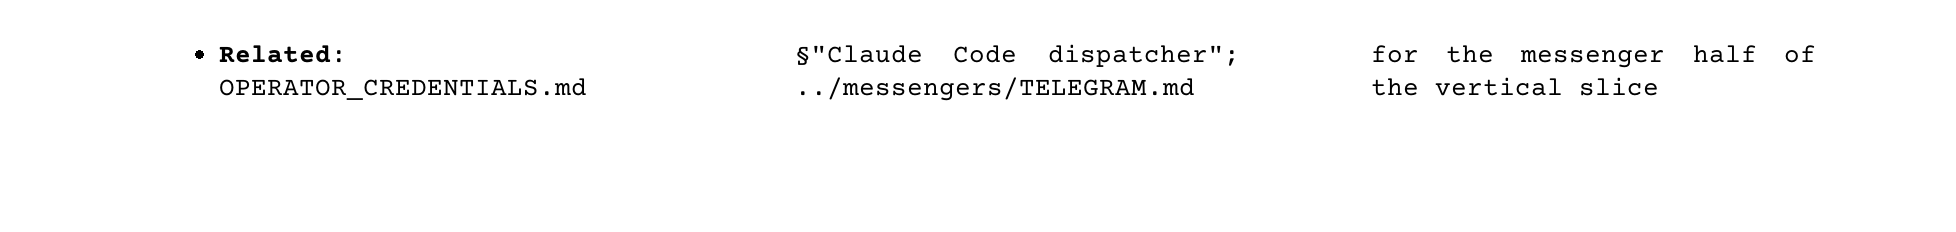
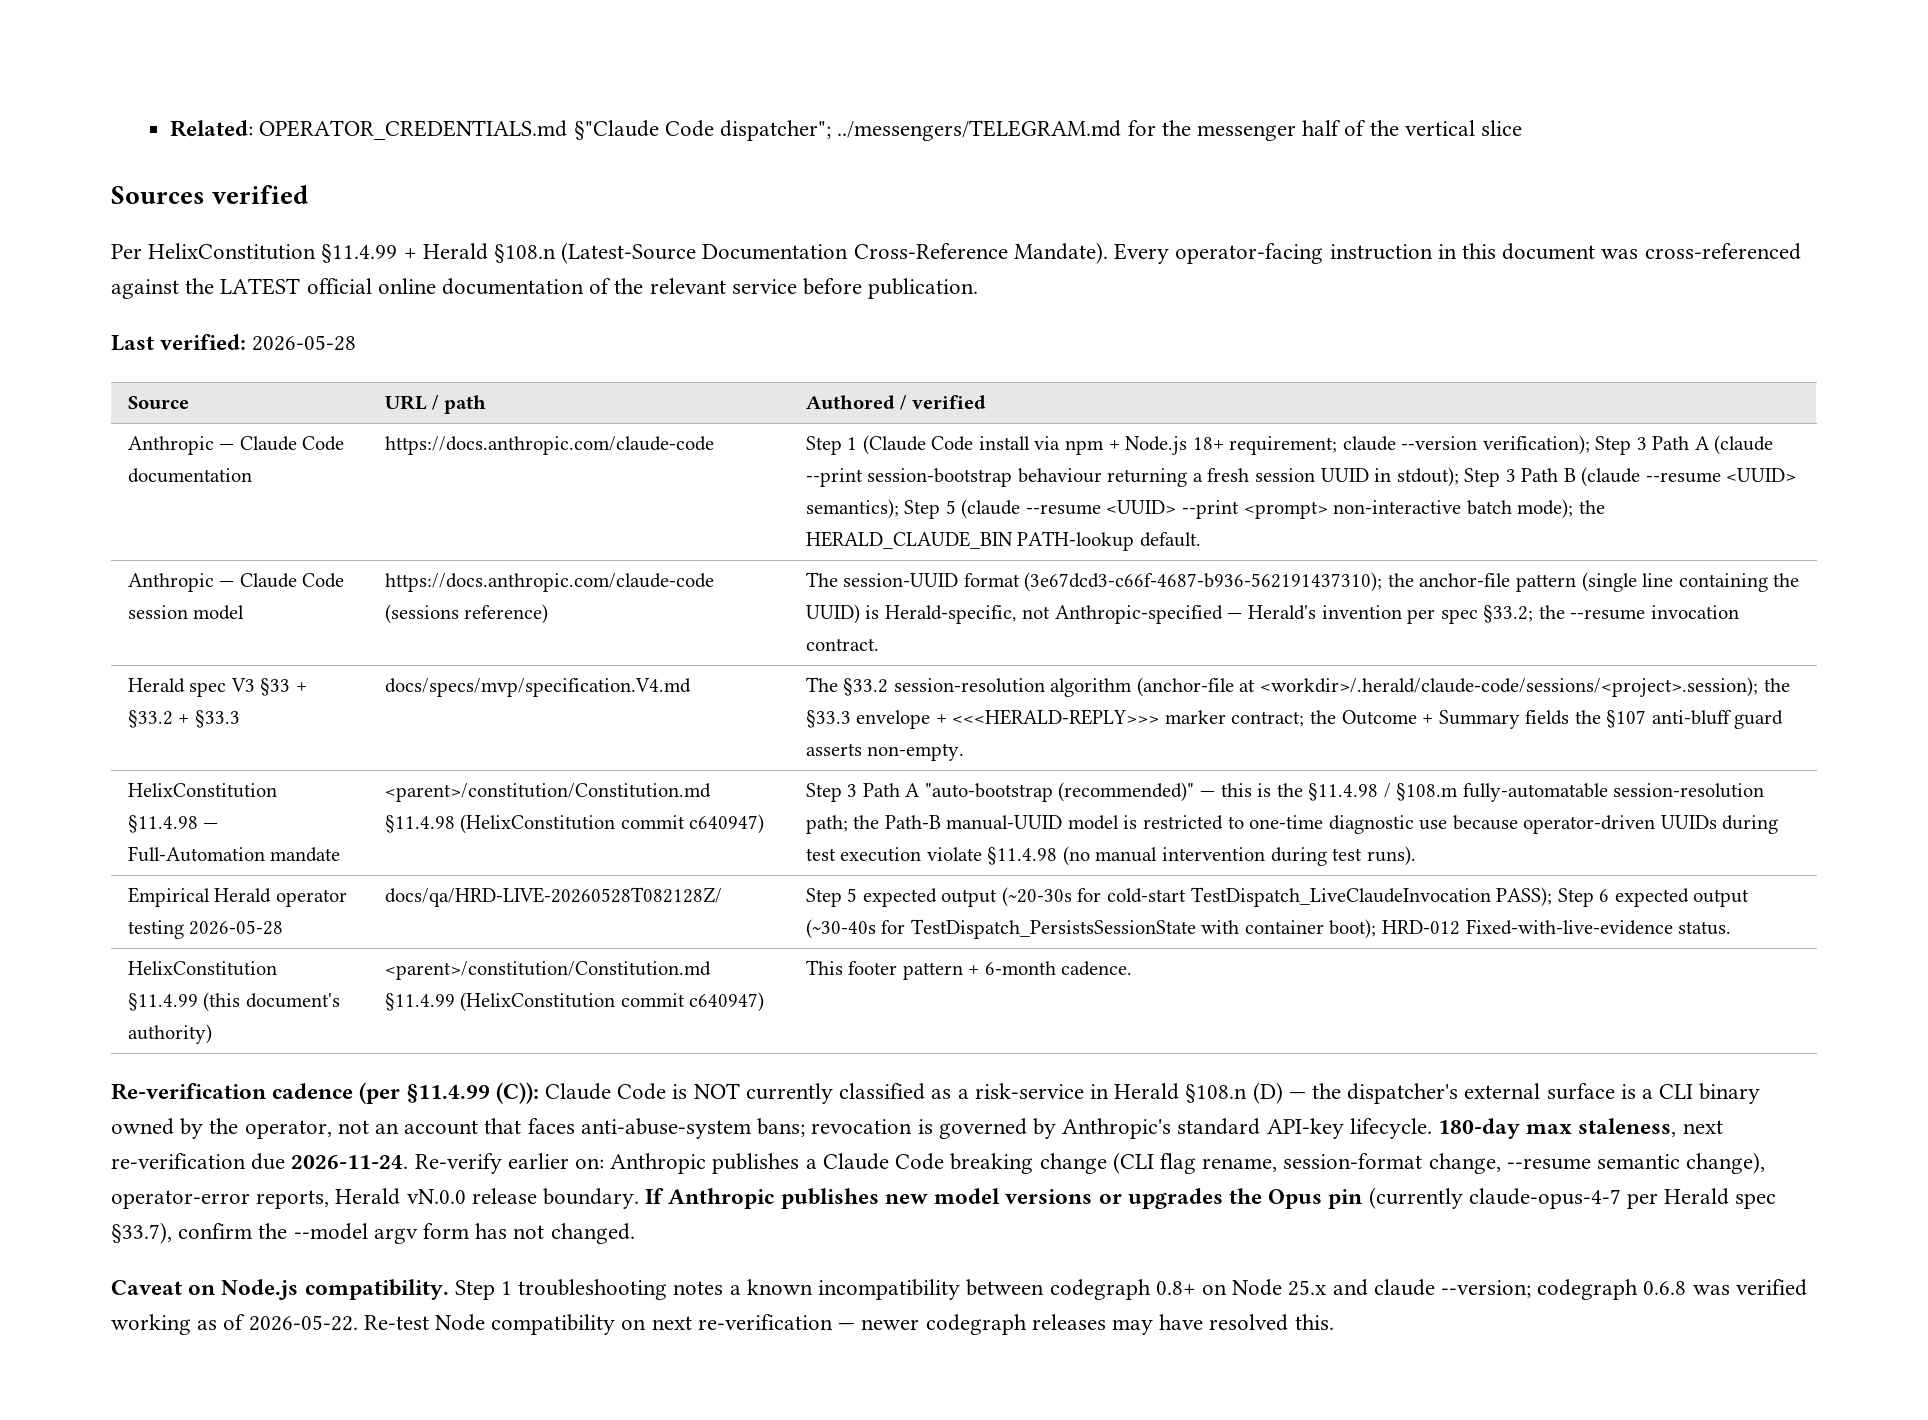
(1659, 86) none -> [111,185,309,204] [111,242,1801,264] [111,278,979,299] [111,334,357,351] [127,396,189,409] [384,395,486,414] [805,395,986,410] [127,436,345,455] [127,468,252,483] [384,436,714,455] [805,435,1774,455] [805,467,1797,487] [805,499,1605,519] [805,531,1201,551] [127,573,345,592] [127,605,245,620] [384,573,714,592] [384,604,549,624] [805,572,1800,592] [805,604,1739,624] [805,638,879,651] [127,678,307,697] [127,710,240,728] [384,678,691,697] [805,677,1790,697] [805,709,1784,729] [805,743,965,761] [127,783,277,798] [127,815,219,833] [127,846,341,862] [384,783,711,802] [384,814,765,834] [805,782,1765,802] [805,815,1779,834] [805,846,1416,866] [127,887,347,907] [127,920,284,939] [384,887,722,907] [805,887,1750,907] [805,919,1732,939] [127,961,277,976] [127,992,340,1012] [127,1024,212,1044] [384,961,711,980] [384,992,765,1012] [805,960,1133,980] [111,1082,1761,1104] [111,1118,1723,1139] [111,1152,1766,1174] [111,1187,1777,1209] [111,1222,635,1244] [111,1279,1807,1300] [111,1314,1334,1335] // Sources verified // Per HelixConstitution §11.4.99 + Herald §108.n (Latest-Source Documentation Cross-Reference Mandate). Every operator-facing instruction in this document was cross-referenced against the LATEST official online documentation of the relevant service before publication. // Last verified: 2026-05-28 // Source | URL / path | Authored / verified // Anthropic — Claude Code documentation | https://docs.anthropic.com/claude-code | Step 1 (Claude Code install via npm + Node.js 18+ requirement; claude --version verification); Step 3 Path A (claude --print session-bootstrap behaviour returning a fresh session UUID in stdout); Step 3 Path B (claude --resume <UUID> semantics); Step 5 (claude --resume <UUID> --print <prompt> non-interactive batch mode); the HERALD_CLAUDE_BIN PATH-lookup default. // Anthropic — Claude Code session model | https://docs.anthropic.com/claude-code (sessions reference) | The session-UUID format (3e67dcd3-c66f-4687-b936-562191437310); the anchor-file pattern (single line containing the UUID) is Herald-specific, not Anthropic-specified — Herald's invention per spec §33.2; the --resume invocation contract. // Herald spec V3 §33 + §33.2 + §33.3 | docs/specs/mvp/specification.V4.md | The §33.2 session-resolution algorithm (anchor-file at <workdir>/.herald/claude-code/sessions/<project>.session); the §33.3 envelope + <<<HERALD-REPLY>>> marker contract; the Outcome + Summary fields the §107 anti-bluff guard asserts non-empty. // HelixConstitution §11.4.98 — Full-Automation mandate | <parent>/constitution/Constitution.md §11.4.98 (HelixConstitution commit c640947) | Step 3 Path A "auto-bootstrap (recommended)" — this is the §11.4.98 / §108.m fully-automatable session-resolution path; the Path-B manual-UUID model is restricted to one-time diagnostic use because operator-driven UUIDs during test execution violate §11.4.98 (no manual intervention during test runs). // Empirical Herald operator testing 2026-05-28 | docs/qa/HRD-LIVE-20260528T082128Z/ | Step 5 expected output (~20-30s for cold-start TestDispatch_LiveClaudeInvocation PASS); Step 6 expected output (~30-40s for TestDispatch_PersistsSessionState with container boot); HRD-012 Fixed-with-live-evidence status. // HelixConstitution §11.4.99 (this document's authority) | <parent>/constitution/Constitution.md §11.4.99 (HelixConstitution commit c640947) | This footer pattern + 6-month cadence. // Re-verification cadence (per §11.4.99 (C)): Claude Code is NOT currently classified as a risk-service in Herald §108.n (D) — the dispatcher's external surface is a CLI binary owned by the operator, not an account that faces anti-abuse-system bans; revocation is governed by Anthropic's standard API-key lifecycle. 180-day max staleness, next re-verification due 2026-11-24. Re-verify earlier on: Anthropic publishes a Claude Code breaking change (CLI flag rename, session-format change, --resume semantic change), operator-error reports, Herald vN.0.0 release boundary. If Anthropic publishes new model versions or upgrades the Opus pin (currently claude-opus-4-7 per Herald spec §33.7), confirm the --model argv form has not changed. // Caveat on Node.js compatibility. Step 1 troubleshooting notes a known incompatibility between codegraph 0.8+ on Node 25.x and claude --version; codegraph 0.6.8 was verified working as of 2026-05-22. Re-test Node compatibility on next re-verification — newer codegraph releases may have resolved this.

